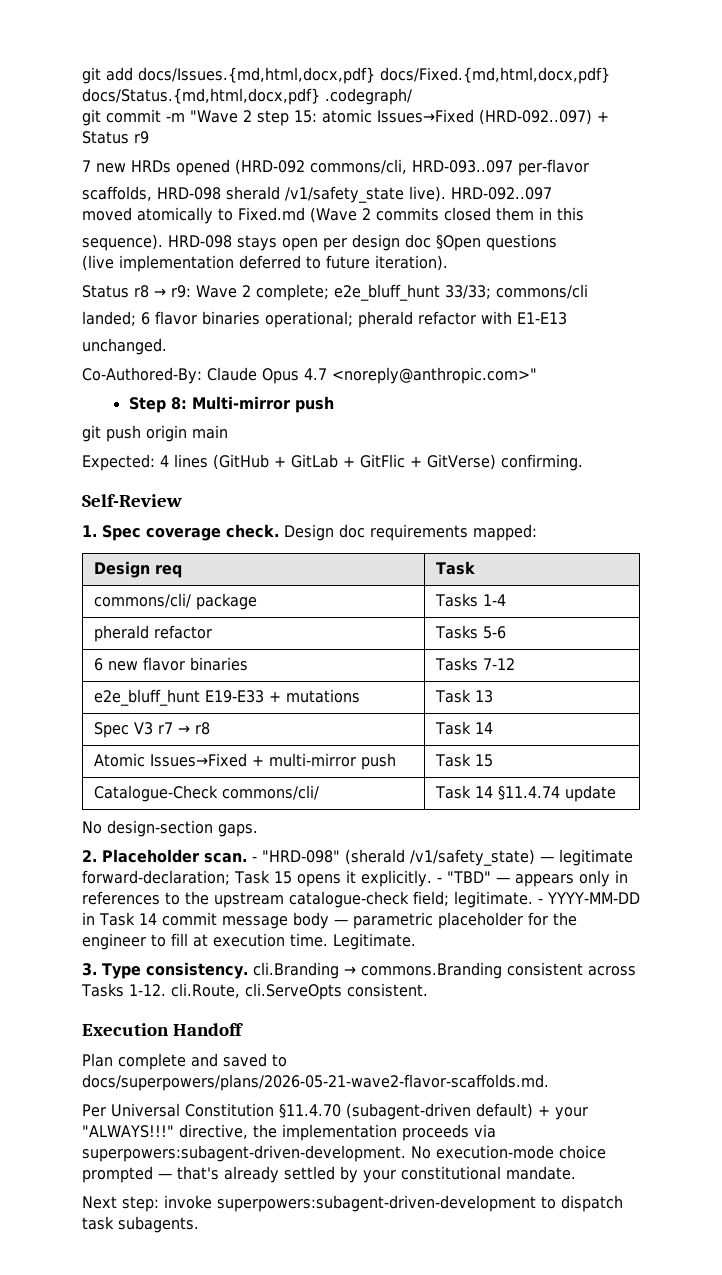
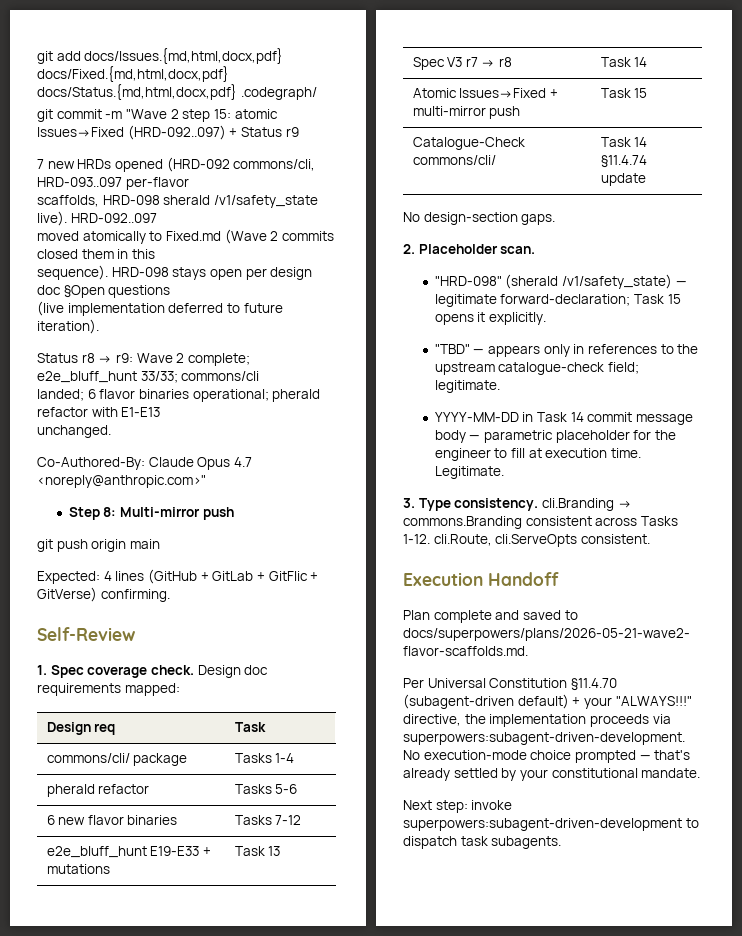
[252,856,257,862] - -> (536, 250) //
[436,877,442,883] - -> (547, 318) //
[538,898,543,904] - -> (500, 386) //

